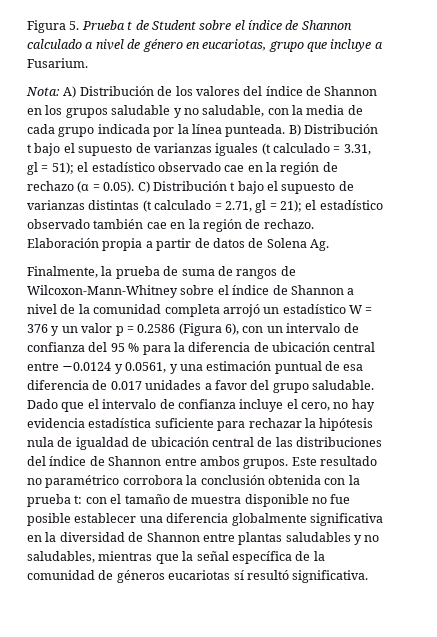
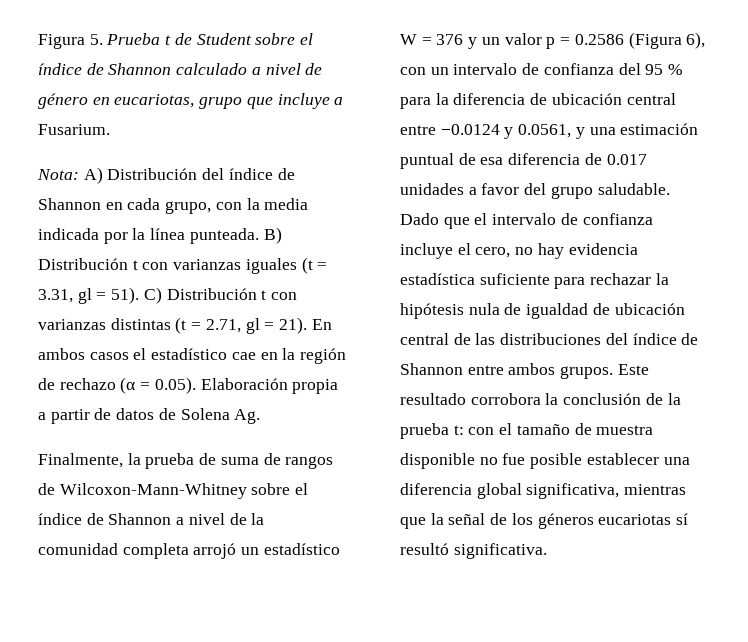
[157,86,240,96] de los valores -> (198, 174) none
[45,105,363,118] [27,124,95,137] los grupos saludable y no saludable, con la media de cada grupo -> [127,198,309,214] cada grupo, con la media
[34,143,151,156] bajo el supuesto de -> [142,262,169,270] con
[273,143,330,153] calculado -> (313, 265) none
[51,162,221,174] 51); el estadístico observado -> [111,287,298,304] [38,317,332,334] [38,348,228,360] 51). C) Distribución t con varianzas distintas (t = 2.71, gl = 21). En ambos casos el estadístico
[137,181,354,194] [27,200,383,213] [27,219,314,232] C) Distribución t bajo el supuesto de varianzas distintas (t calculado = 2.71, gl = 21); el estadístico observado también cae en la región de rechazo. -> (196, 385) none
[27,475,120,488] no paramétrico -> (466, 399) none
[267,475,346,485] obtenida con -> [645,393,663,405] de
[231,513,383,526] [27,532,380,545] [27,551,325,564] [27,570,114,580] globalmente significativa en la diversidad de Shannon entre plantas saludables y no saludables, mientras que la señal específica de la comunidad de -> [476,483,687,499] [400,513,533,529] global significativa, mientras que la señal de los

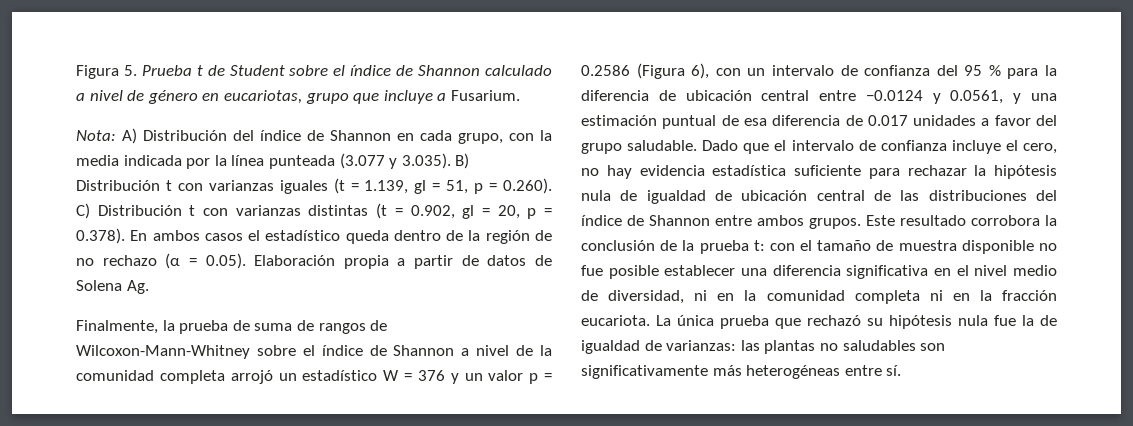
[189,228,259,244] punteada. -> [268,153,451,169] punteada (3.077 y 3.035).
[38,287,140,304] 3.31, gl = 51). -> [364,178,552,194] 1.139, gl = 51, p = 0.260).
[205,317,308,334] 2.71, gl = 21). -> [410,205,552,219] [76,228,125,244] 0.902, gl = 20, p = 0.378).
[231,352,278,360] cae en -> [345,230,464,244] queda dentro de
(55, 384) none -> [76,258,94,266] no
[476,483,687,499] [400,513,689,529] [400,543,547,559] global significativa, mientras que la señal de los géneros eucariotas sí resultó significativa. -> [846,265,1057,279] [581,290,1057,304] [581,315,1057,329] [581,340,946,354] [581,365,902,379] significativa en el nivel medio de diversidad, ni en la comunidad completa ni en la fracción eucariota. La única prueba que rechazó su hipótesis nula fue la de igualdad de varianzas: las plantas no saludables son significativamente más heterogéneas entre sí.

